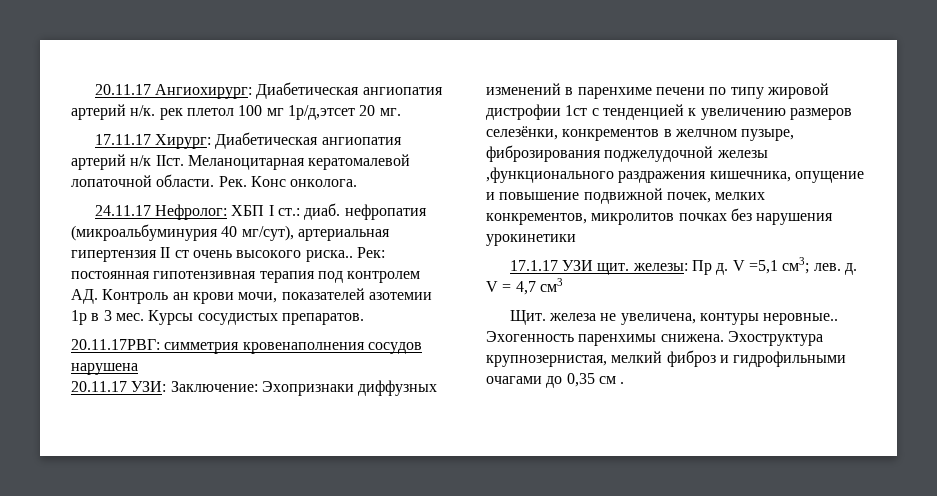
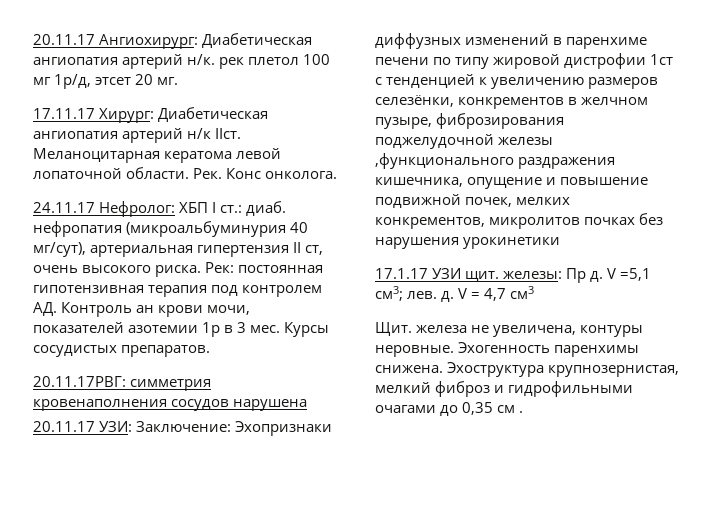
[287,105,355,120] 1р/д,этсет -> [54,74,132,89] 1р/д, этсет
[308,154,411,170] кератомалевой -> [164,148,282,163] кератома левой
[174,250,189,258] ст -> [305,245,324,255] ст,
[305,250,353,262] риска.. -> [155,265,202,277] риска.
[763,313,839,325] неровные.. -> [375,345,454,357] неровные.

